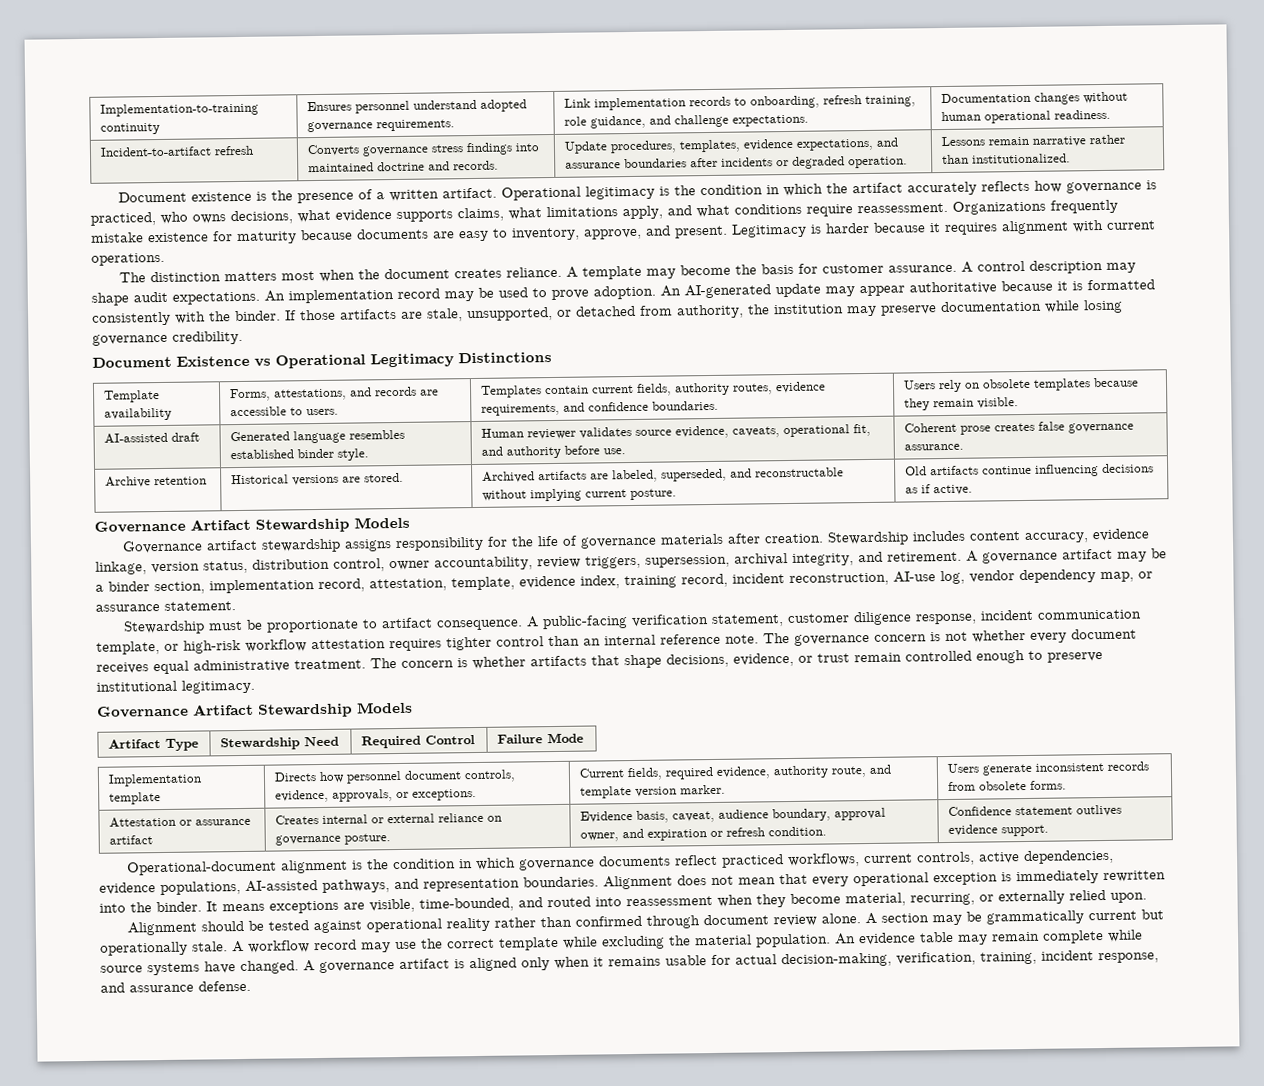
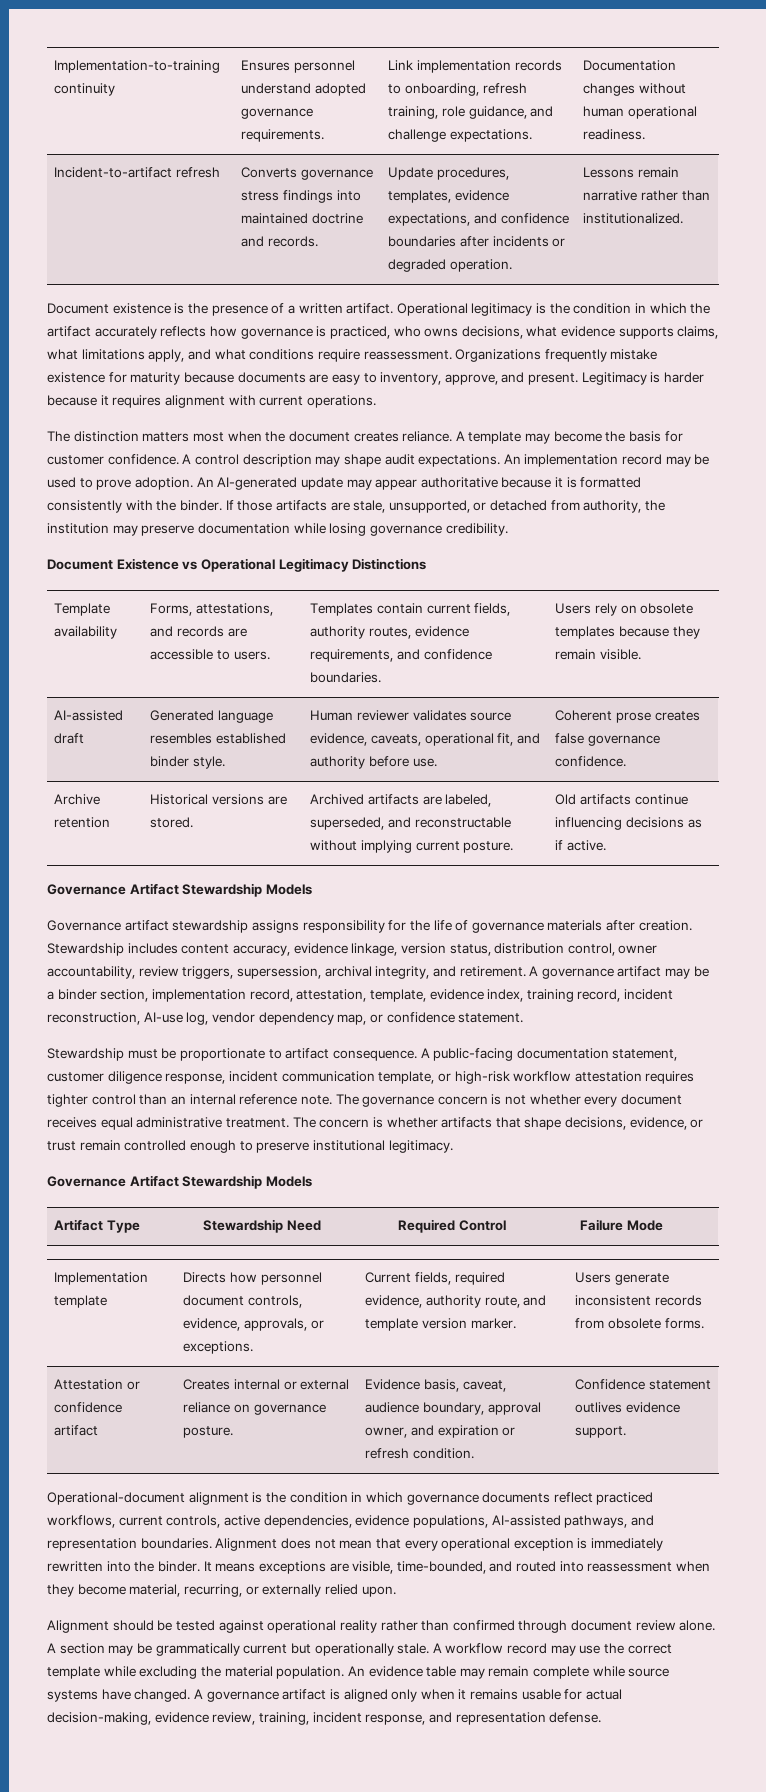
[565,162,622,169] assurance -> [500,213,569,224] confidence
[888,264,958,273] assurance. -> [107,454,179,465] confidence.
[904,443,965,451] assurance. -> [555,756,627,767] confidence.
[95,604,160,612] assurance -> [386,1012,455,1023] confidence
[631,614,710,628] verification -> [516,1048,609,1059] documentation
[195,818,252,826] assurance -> [54,1402,123,1413] confidence
[896,951,976,966] verification, -> [154,1712,256,1725] evidence review,
[129,984,194,993] assurance -> [455,1712,546,1725] representation

